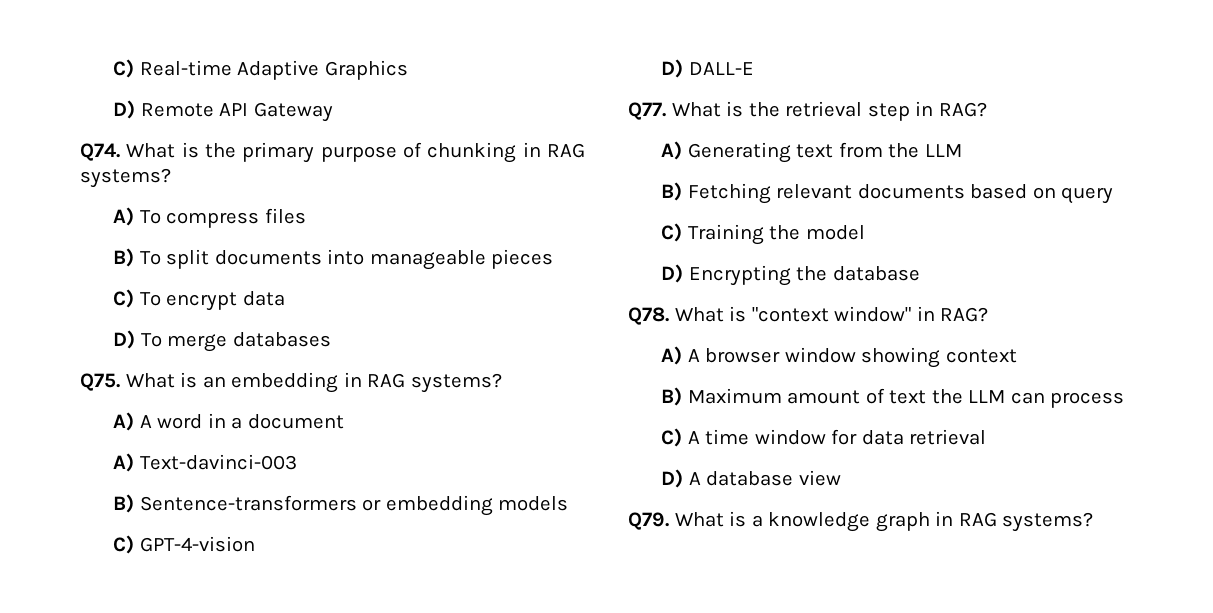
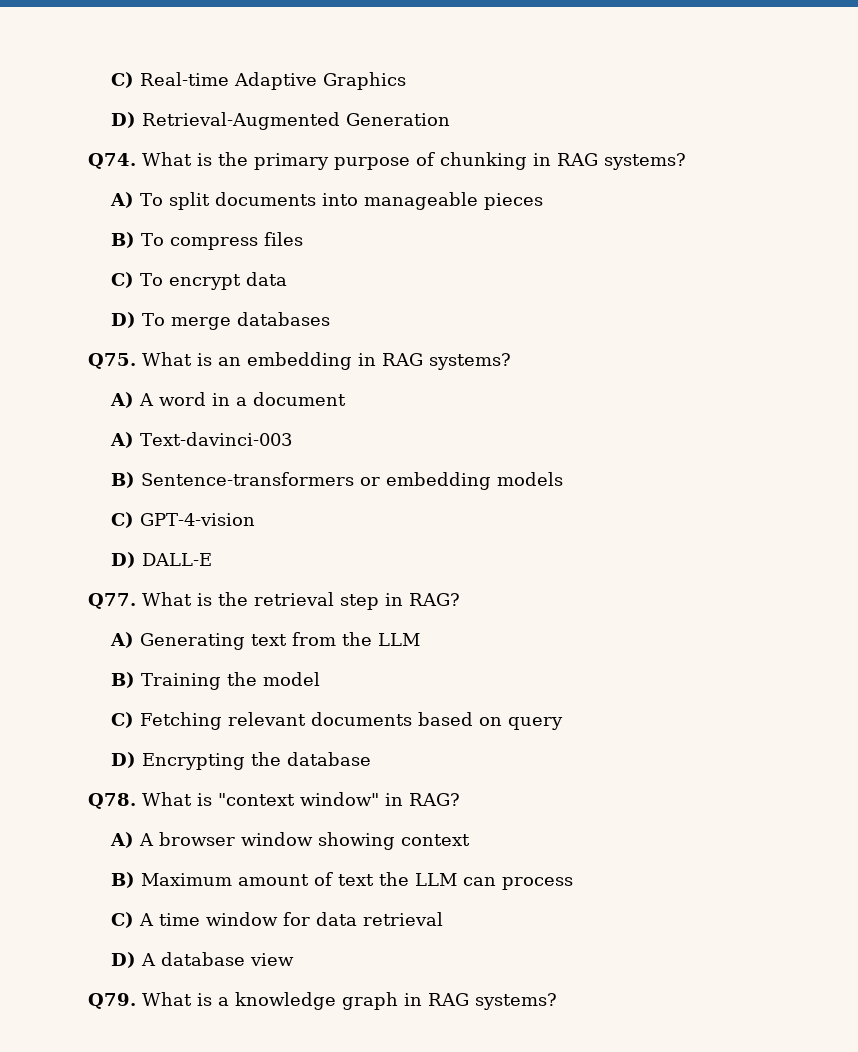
[140,102,333,122] Remote API Gateway -> [142,112,451,130] Retrieval-Augmented Generation
[166,208,306,228] [113,248,161,267] compress files // B) To -> (164, 199) none
(554, 259) none -> [111,232,304,250] // B) To compress files
(683, 191) none -> [141,672,321,690] [111,712,135,728] Training the model // C)
[661,223,865,245] // C) Training the model -> (564, 723) none

